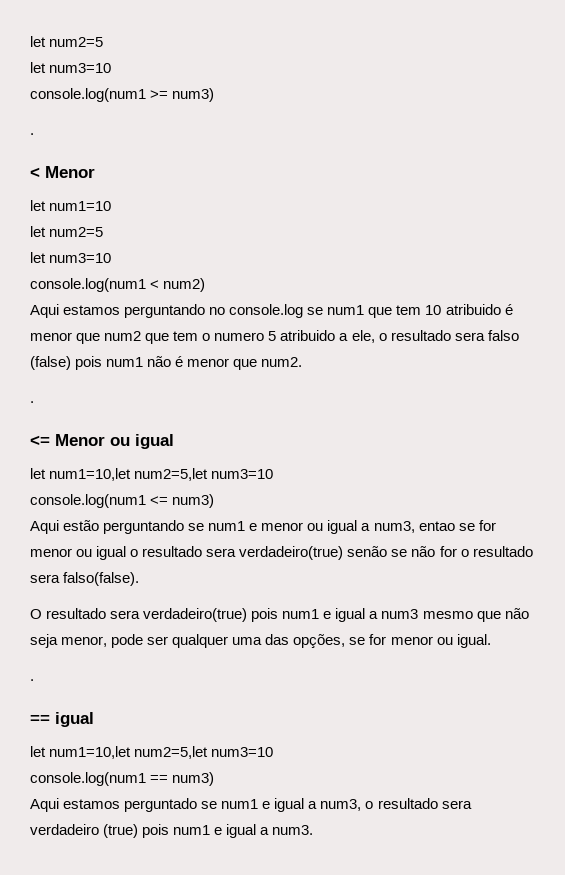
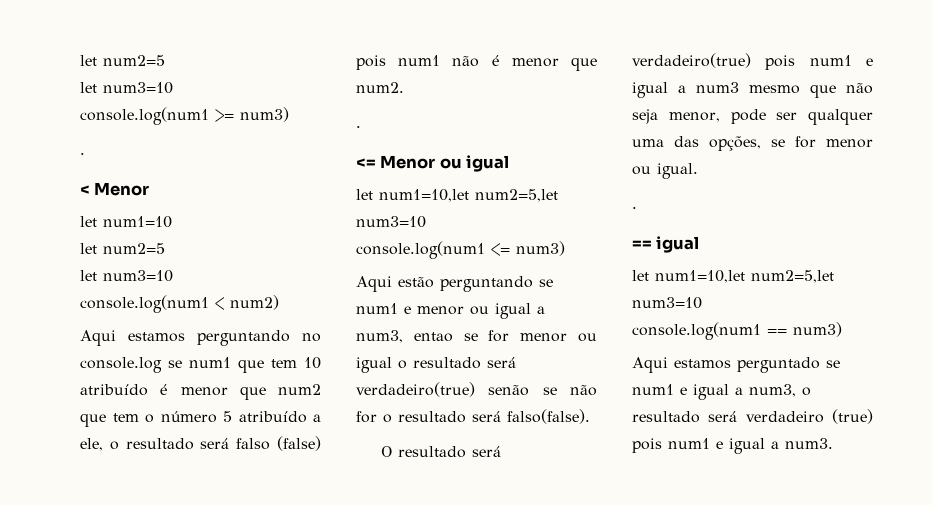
[445,304,501,315] atribuido -> [80,384,148,396] atribuído
[214,330,336,341] numero 5 atribuido -> [160,411,307,423] número 5 atribuído
[454,332,485,341] sera -> [200,438,230,449] será
[206,548,237,557] sera -> [487,357,516,368] será
[30,574,60,583] sera -> [472,411,501,422] será
[110,610,141,619] sera -> [472,446,502,457] será
[441,800,472,809] sera -> [708,411,738,422] será

